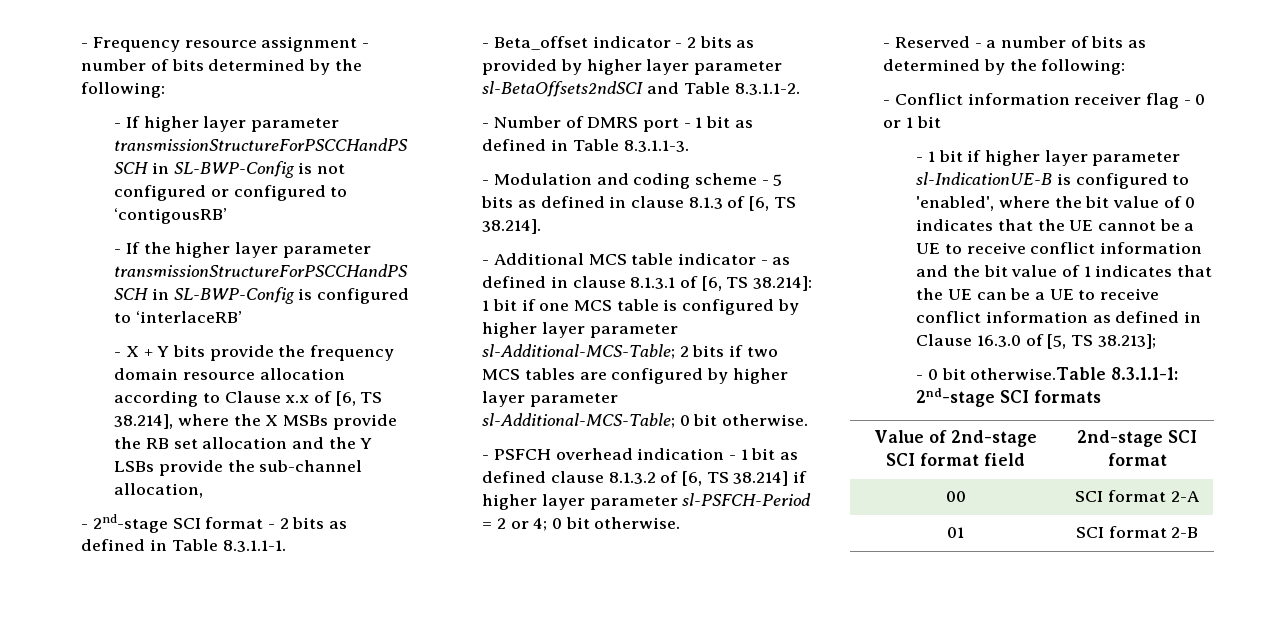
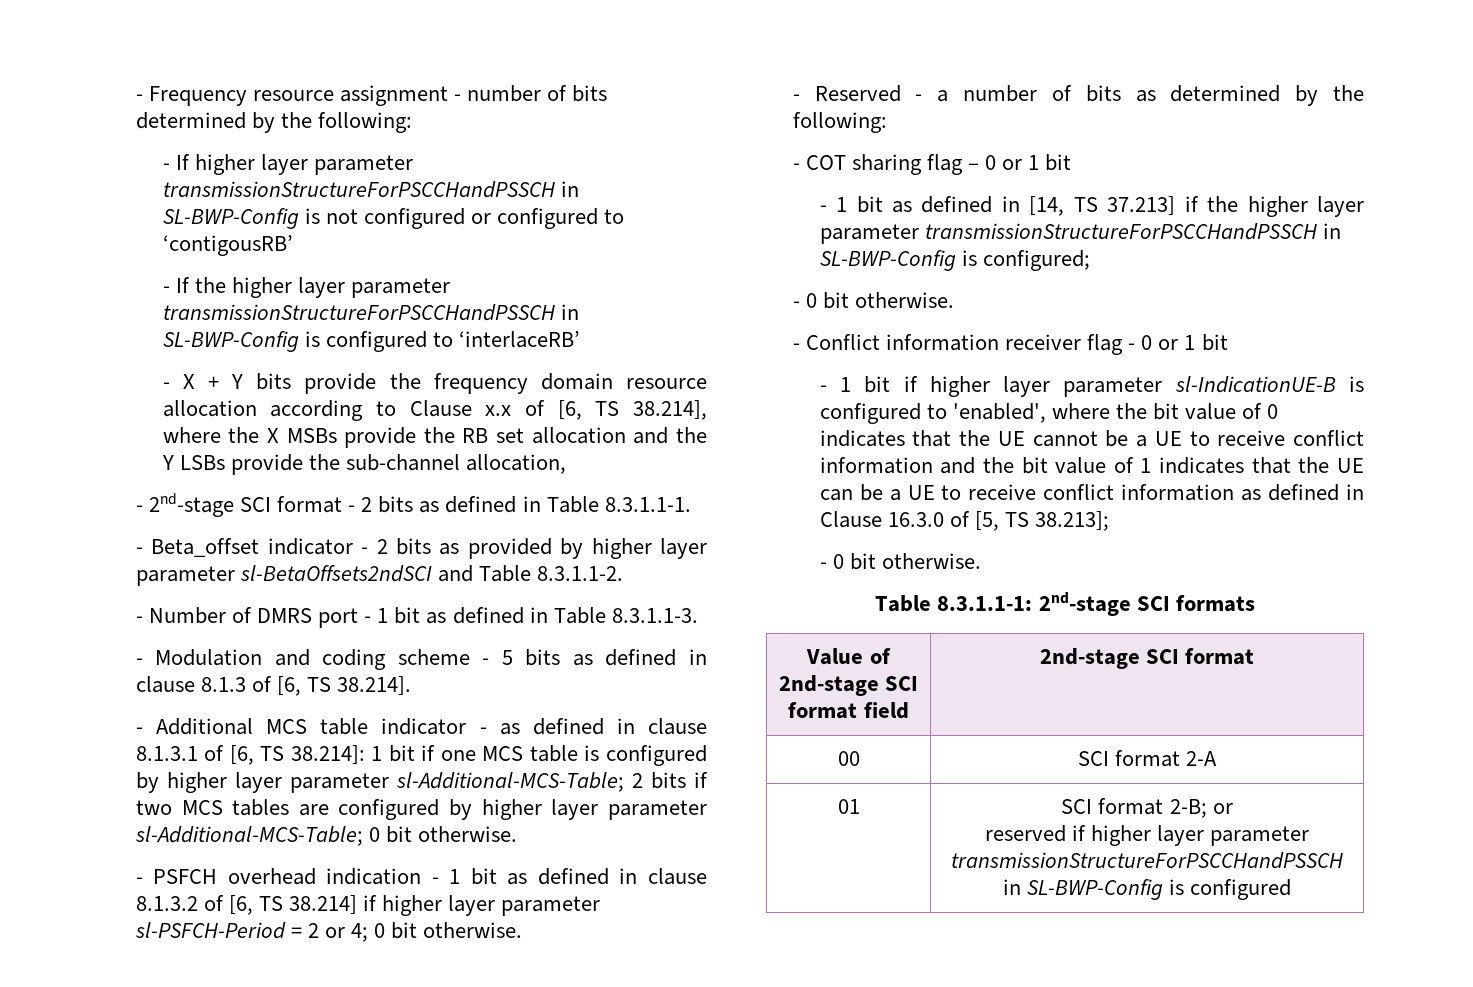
(547, 477) none -> [619,868,638,884] in
(1126, 67) none -> [792,154,1072,175] [819,196,1364,217] [819,223,1341,244] [819,250,1090,271] [792,292,955,309] // - COT sharing flag – 0 or 1 bit // - 1 bit as defined in [14, TS 37.213] if the higher layer parameter transmissionStructureForPSCCHandPSSCH in SL-BWP-Config is configured; // - 0 bit otherwise.
[970,367,1107,380] otherwise.Table -> [881,553,981,569] [875,595,932,612] otherwise. // Table
[1171,527,1199,538] 2-B -> [1169,799,1233,818] [984,825,1310,846] [951,852,1343,869] [1002,879,1292,900] 2-B; or // reserved if higher layer parameter transmissionStructureForPSCCHandPSSCH in SL-BWP-Config is configured

